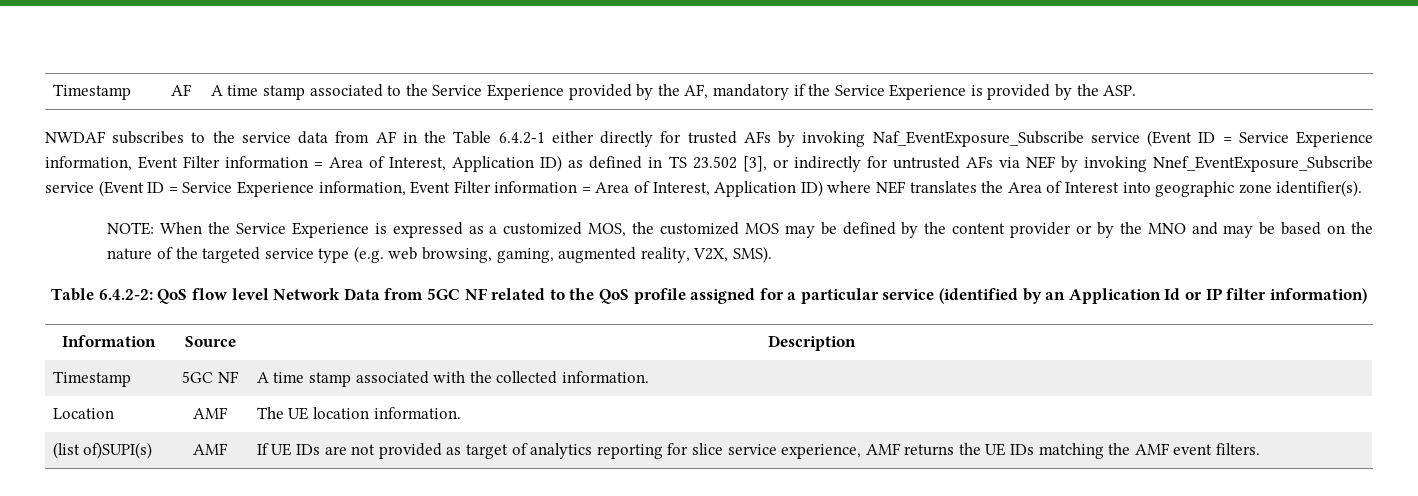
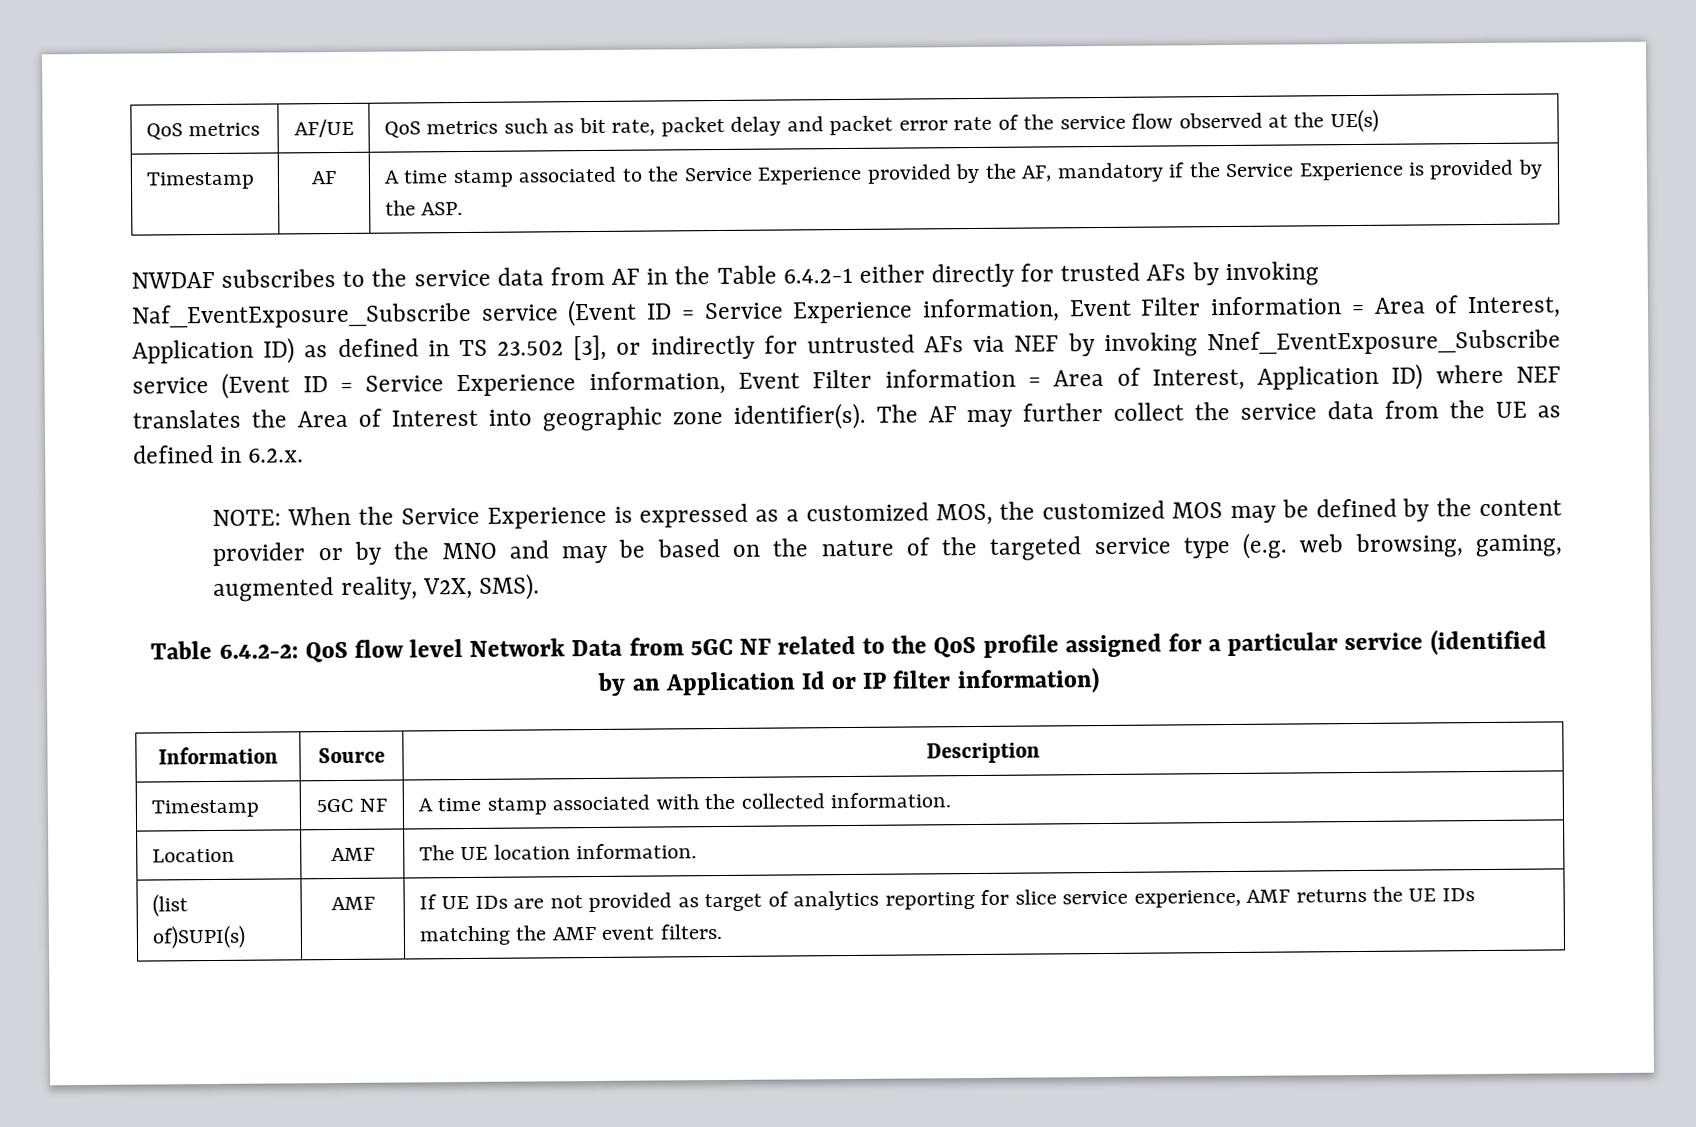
(52, 92) none -> [145,122,261,140] [293,118,354,138] [383,109,1379,138] QoS metrics | AF/UE | QoS metrics such as bit rate, packet delay and packet error rate of the service flow observed at the UE(s) //
(1363, 188) none -> [875,399,1562,428] [133,444,305,464] The AF may further collect the service data from the UE as defined in 6.2.x.

